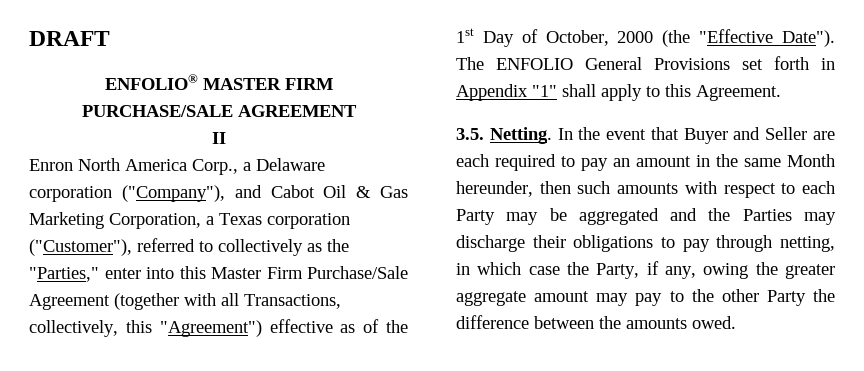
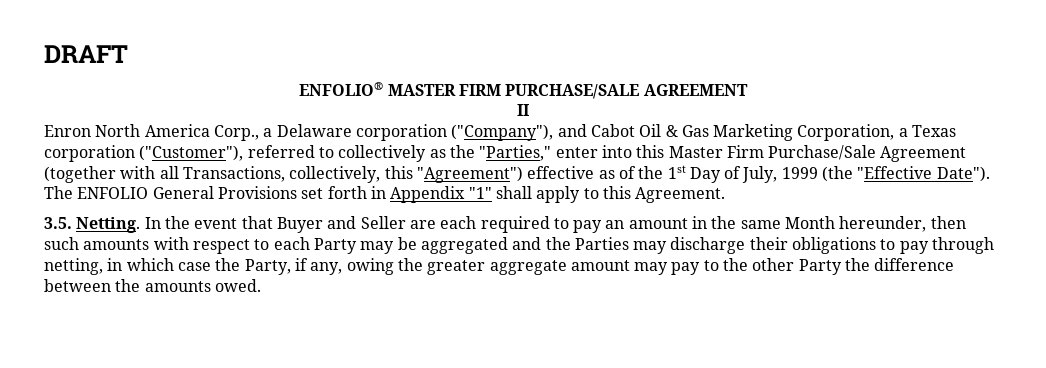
[545,30,654,46] October, 2000 -> [742,166,818,183] July, 1999

